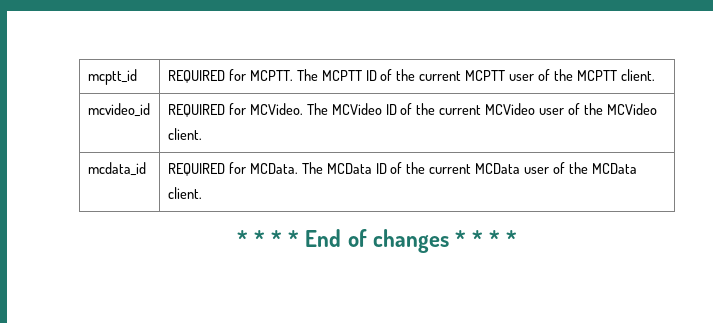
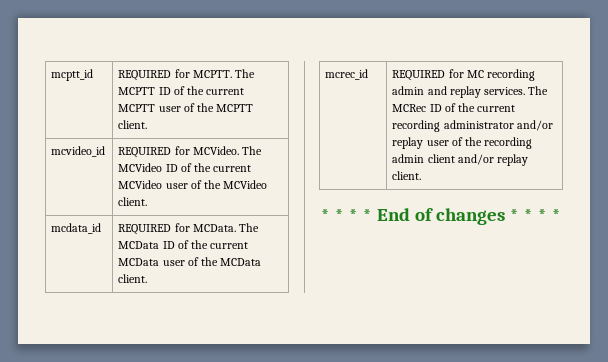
(202, 193) none -> [325,69,369,80] [392,69,536,81] [392,86,549,98] [392,103,516,112] [392,120,553,132] [392,137,533,149] [392,154,529,166] [392,171,422,180] // mcrec_id | REQUIRED for MC recording admin and replay services. The MCRec ID of the current recording administrator and/or replay user of the recording admin client and/or replay client.

